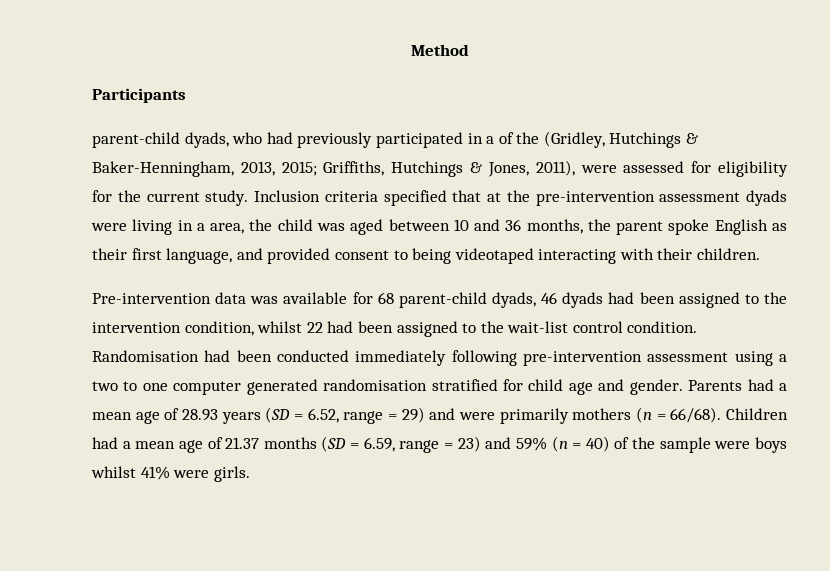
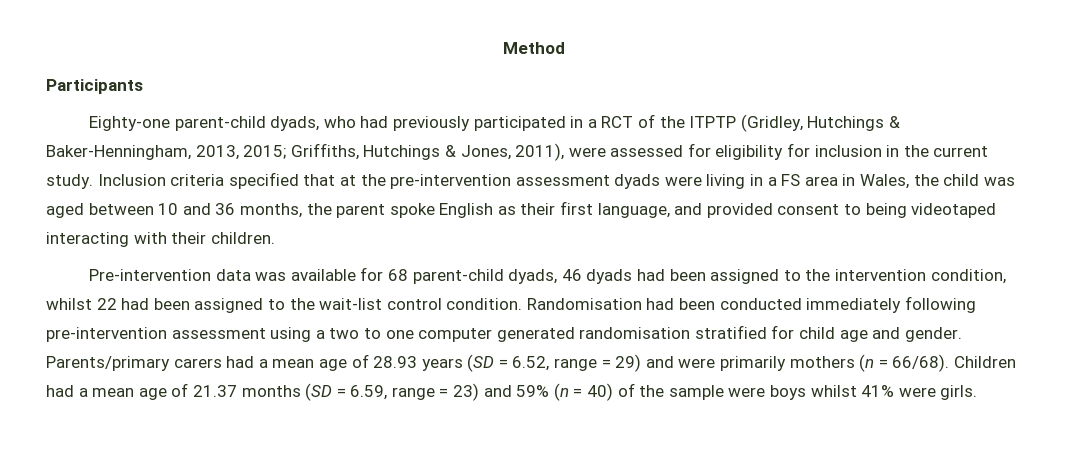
(186, 95) none -> [89,116,171,131] Eighty-one
[498,132,540,144] of the -> [601,114,737,128] RCT of the ITPTP
(112, 196) none -> [814,145,900,157] inclusion in
[210,223,245,234] area, -> [781,174,910,189] FS area in Wales,
[688,380,743,391] Parents -> [46,356,222,371] Parents/primary carers

